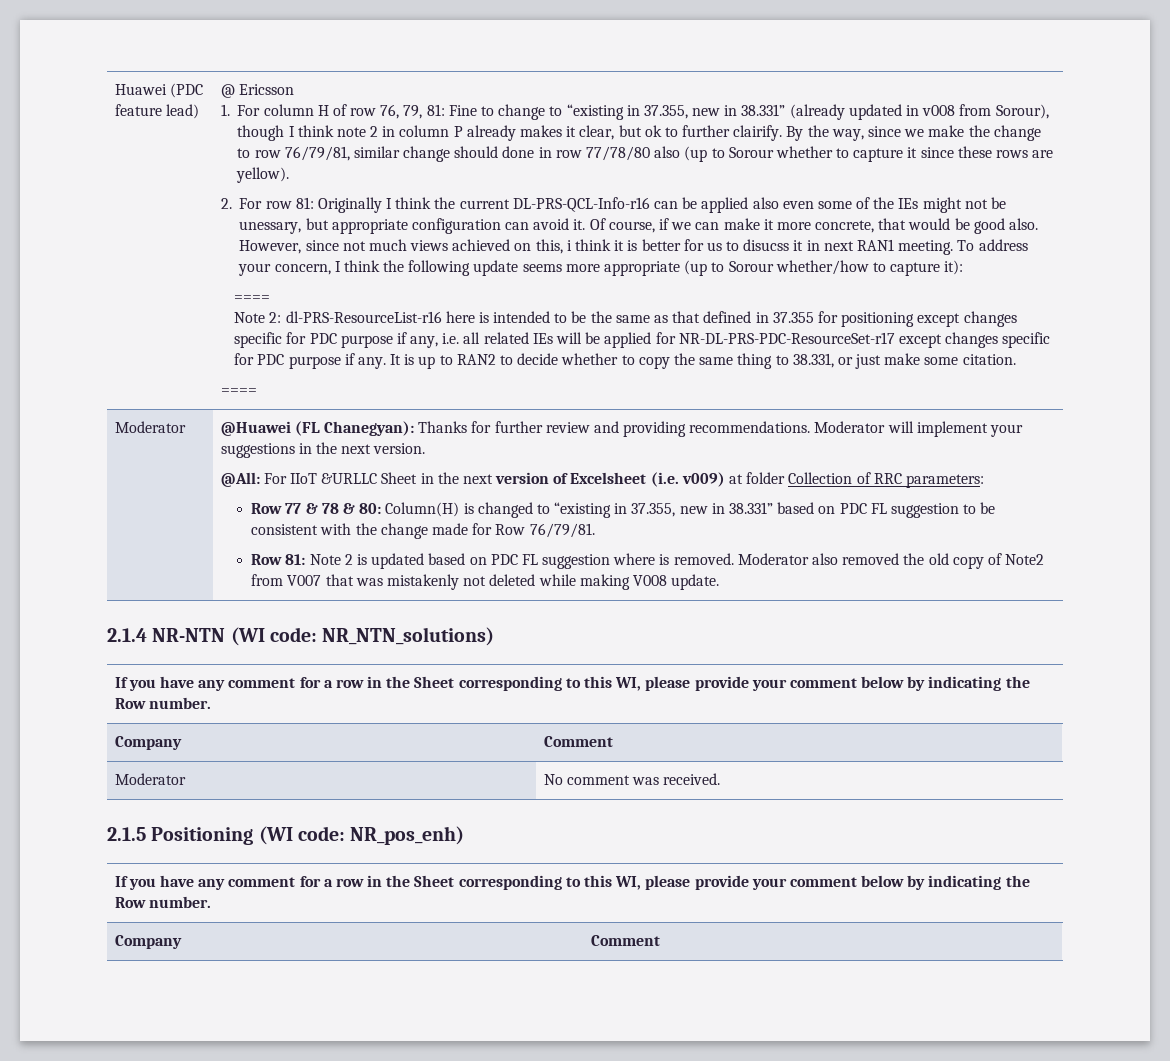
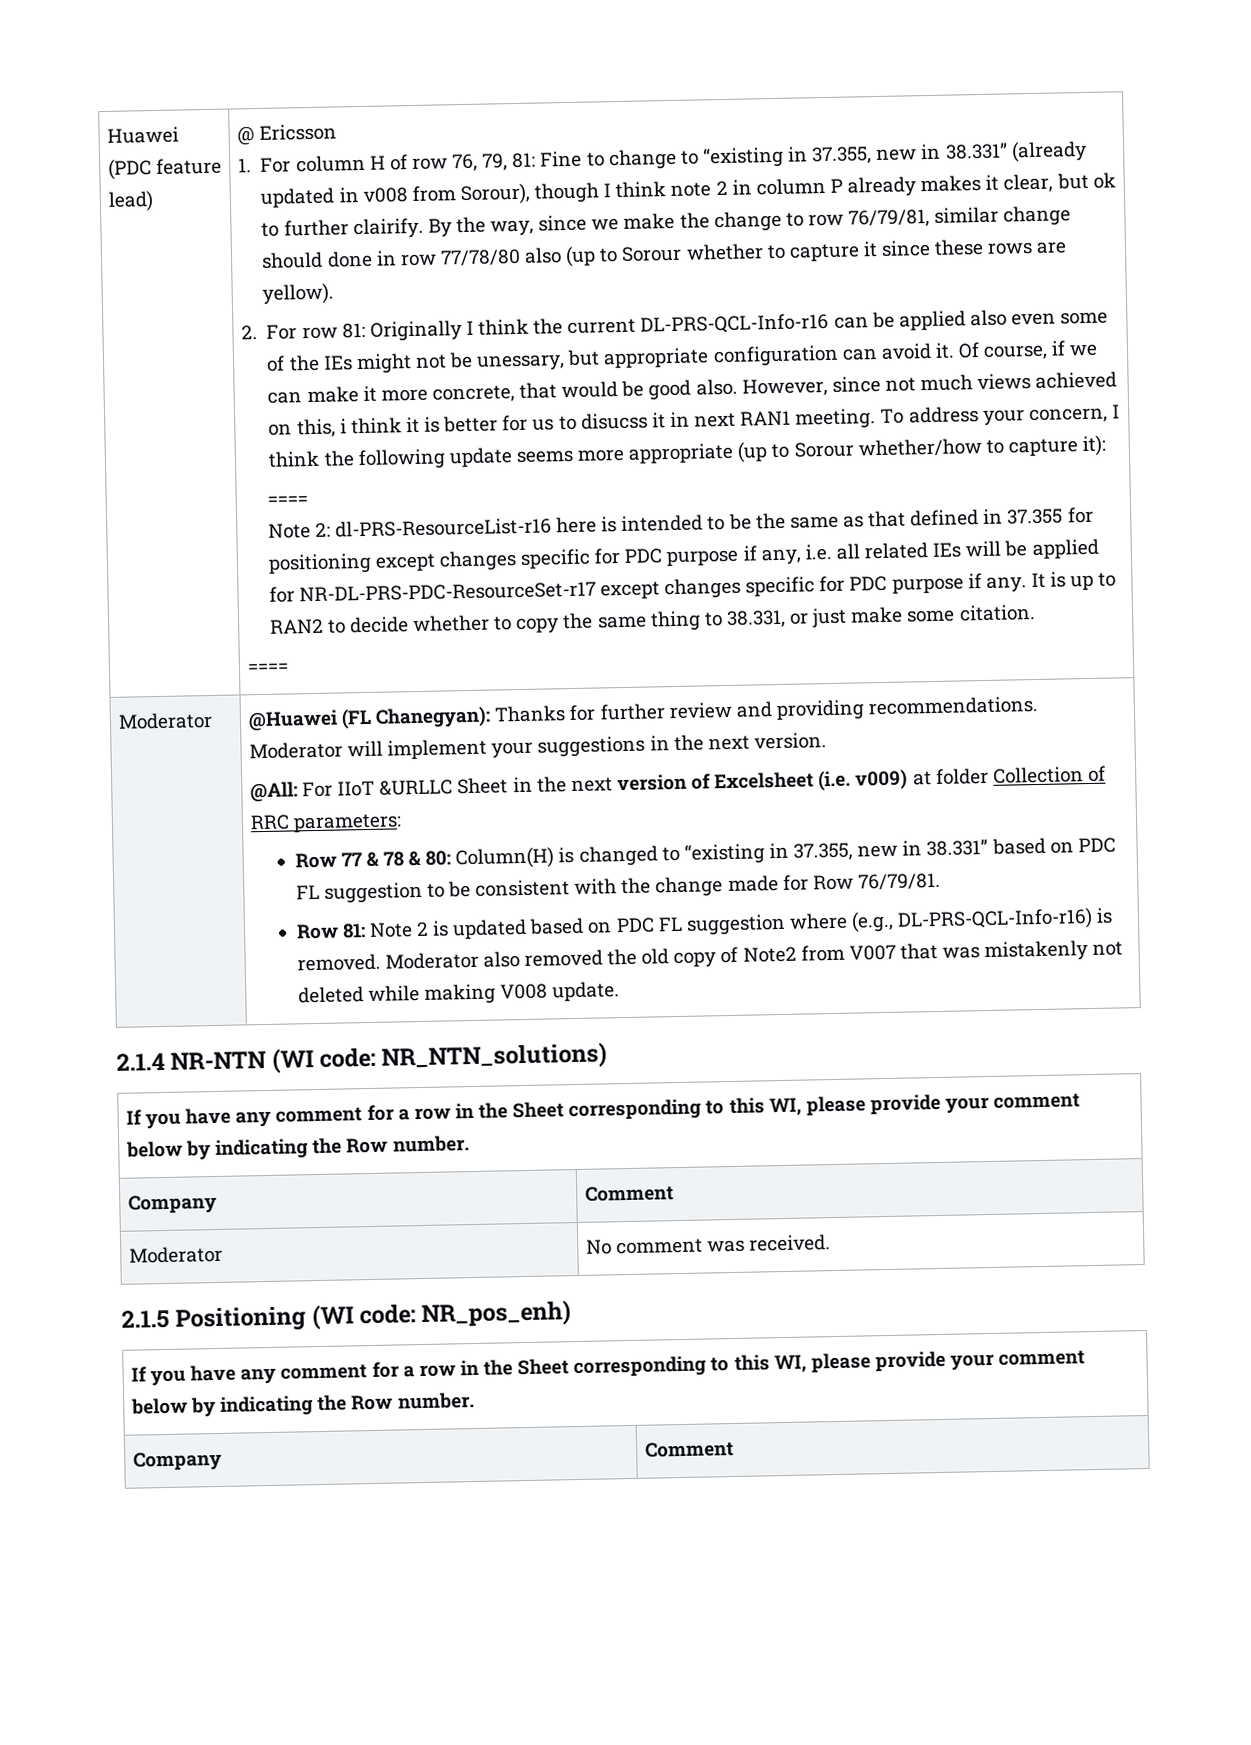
(656, 559) none -> [851,906,1094,933] (e.g., DL-PRS-QCL-Info-r16)

